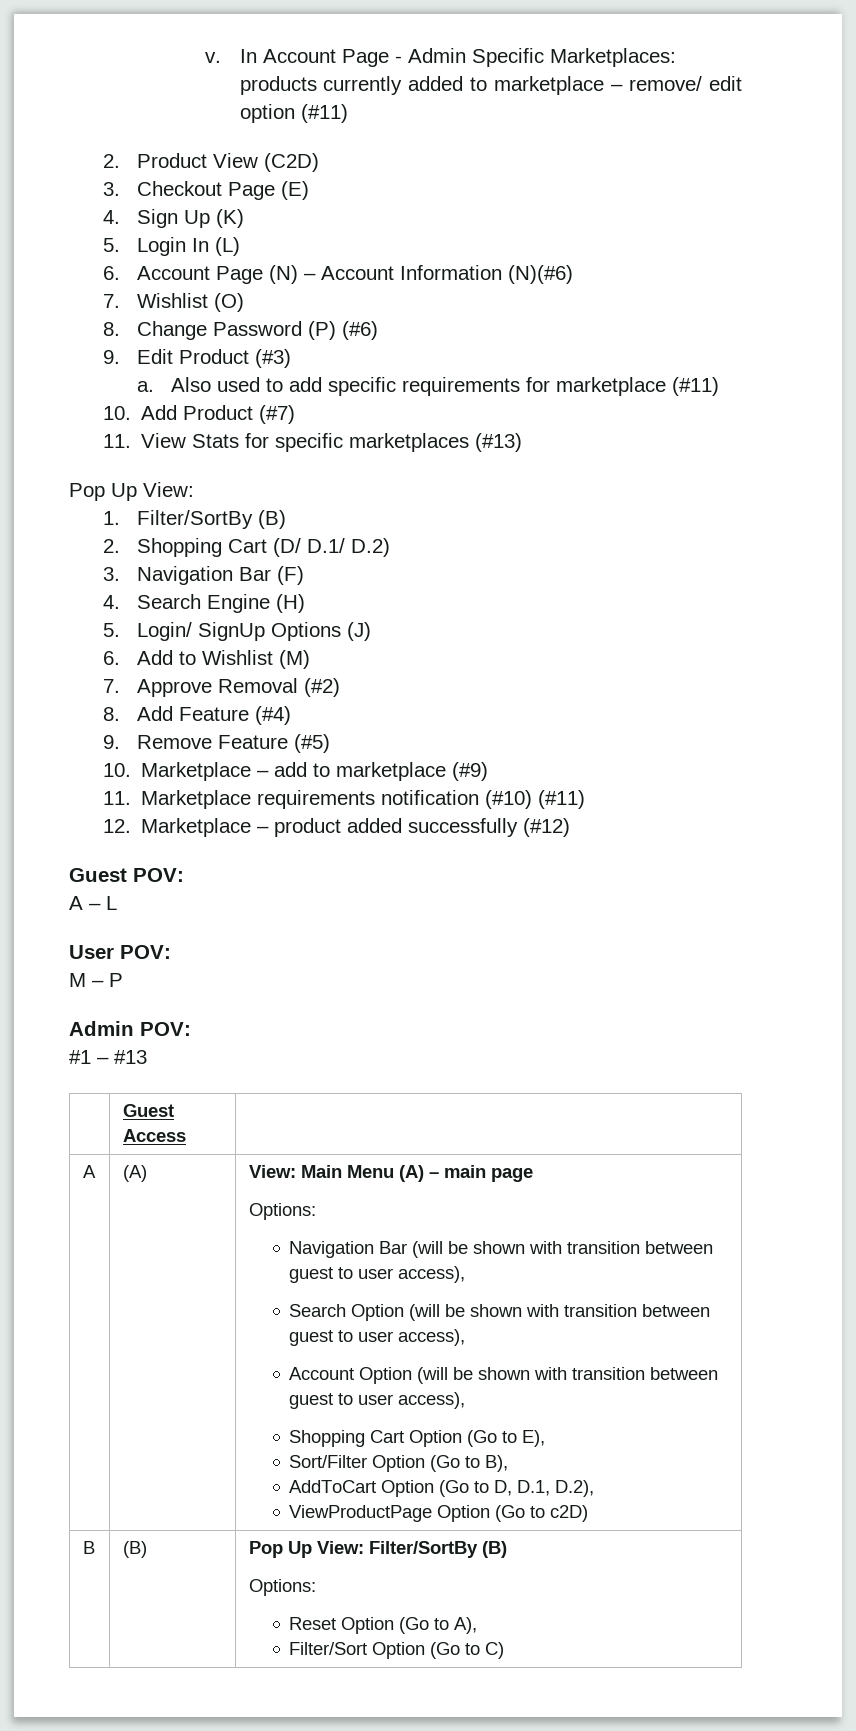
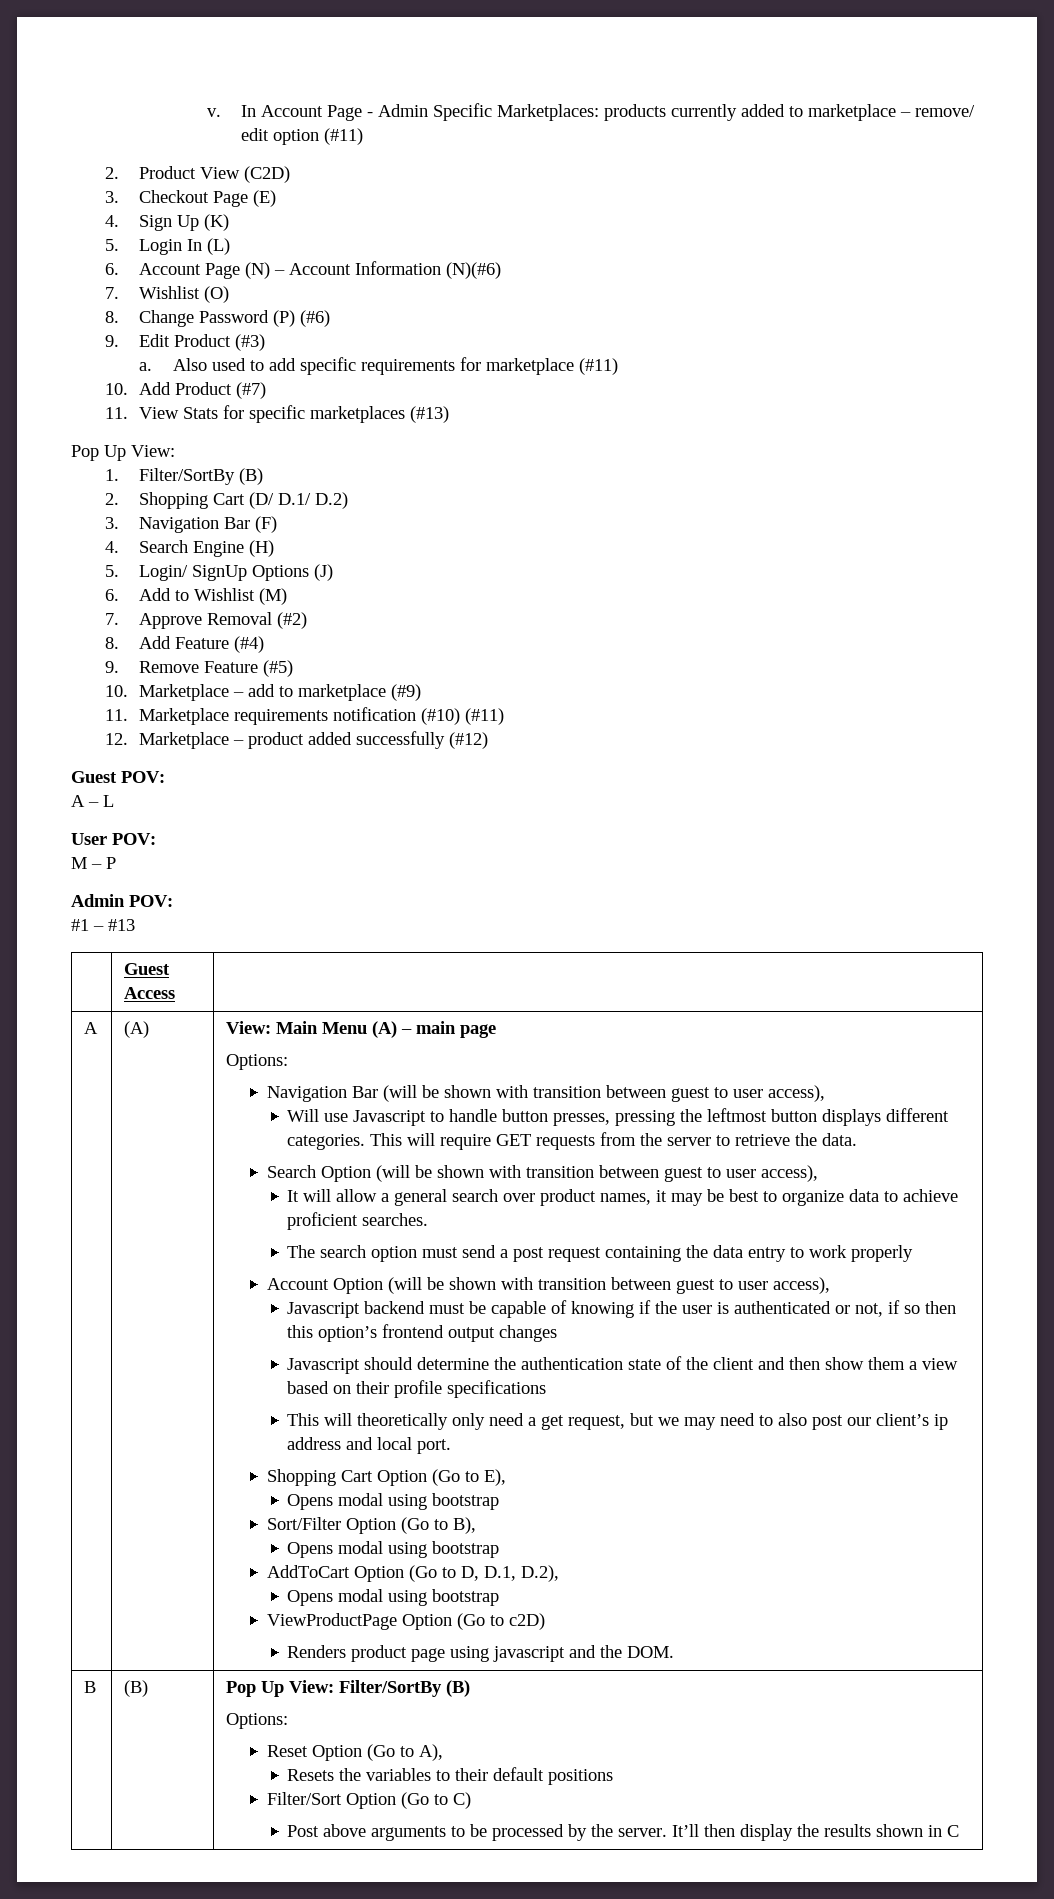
(466, 1274) none -> [287,1108,950,1126] [287,1132,858,1150] // Will use Javascript to handle button presses, pressing the leftmost button displays different categories. This will require GET requests from the server to retrieve the data.
(466, 1337) none -> [287,1189,959,1206] [287,1212,429,1230] [287,1245,914,1262] // It will allow a general search over product names, it may be best to organize data to achieve proficient searches. // The search option must send a post request containing the data entry to work properly
(466, 1400) none -> [287,1300,957,1318] [287,1324,558,1342] [287,1356,959,1374] [287,1380,547,1398] [287,1413,949,1430] [287,1437,452,1454] // Javascript backend must be capable of knowing if the user is authenticated or not, if so then this option’s frontend output changes // Javascript should determine the authentication state of the client and then show them a view based on their profile specifications // This will theoretically only need a get request, but we may need to also post our client’s ip address and local port.
(546, 1438) none -> [287,1493,500,1510] // Opens modal using bootstrap
(509, 1463) none -> [287,1541,500,1558] // Opens modal using bootstrap
(595, 1488) none -> [287,1589,500,1606] // Opens modal using bootstrap
(589, 1513) none -> [287,1645,675,1662] // Renders product page using javascript and the DOM.
(478, 1625) none -> [287,1767,614,1785] // Resets the variables to their default positions
(505, 1650) none -> [287,1824,960,1841] // Post above arguments to be processed by the server. It’ll then display the results shown in C

